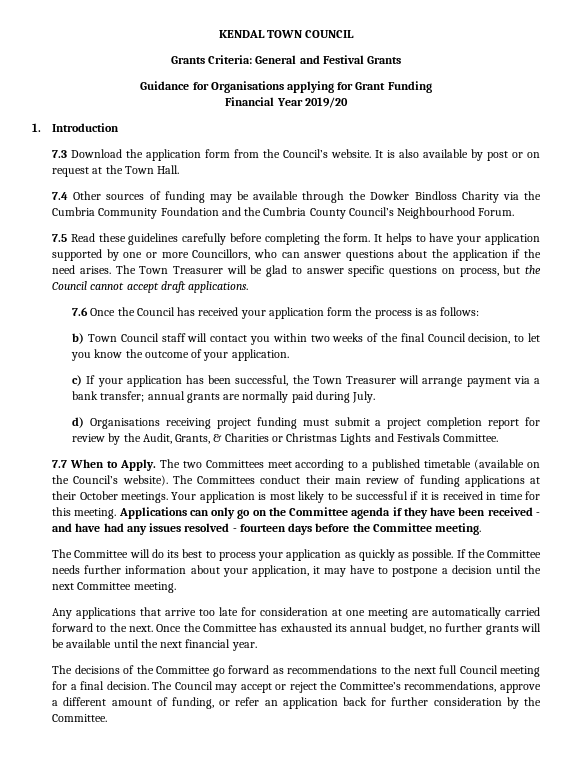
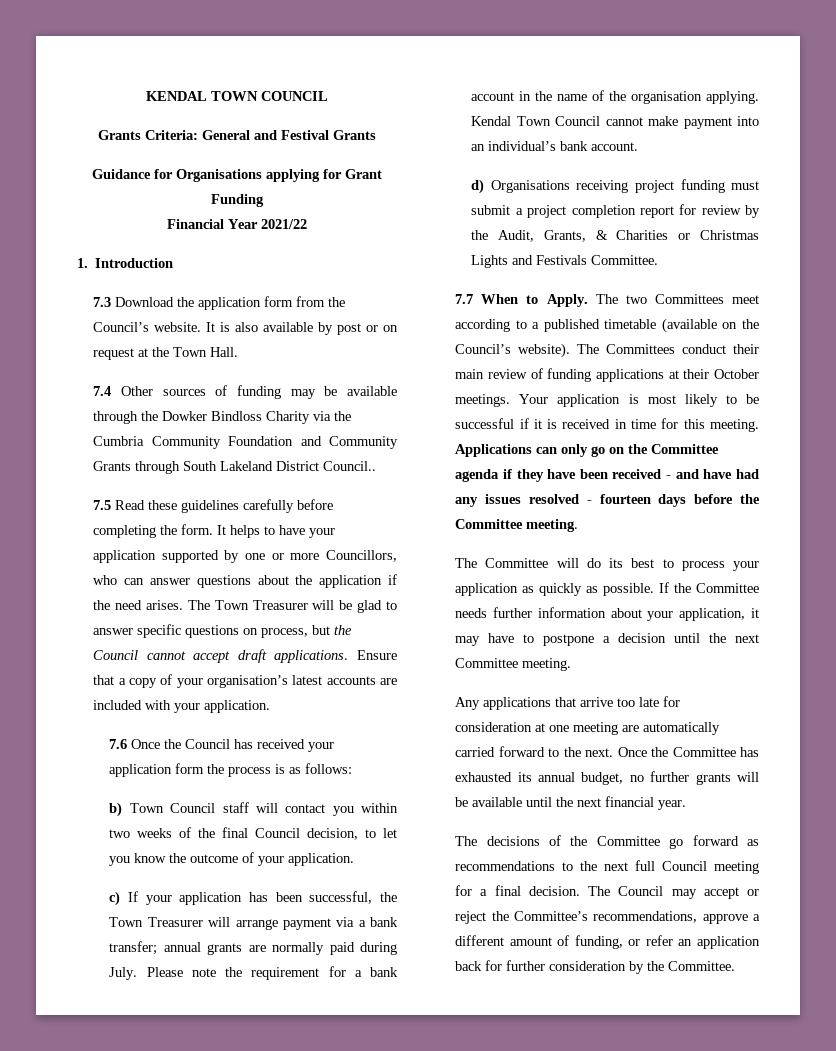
[304,97,348,108] 2019/20 -> [261,219,307,229] 2021/22
[244,207,515,219] the Cumbria County Council’s Neighbourhood Forum. -> [329,436,398,449] [93,461,377,474] Community Grants through South Lakeland District Council..
(249, 287) none -> [357,650,397,660] [93,674,397,688] [93,700,271,713] Ensure that a copy of your organisation’s latest accounts are included with your application.
(376, 397) none -> [146,966,398,980] [471,90,759,104] [471,116,759,129] [471,141,639,151] Please note the requirement for a bank account in the name of the organisation applying. Kendal Town Council cannot make payment into an individual’s bank account.

